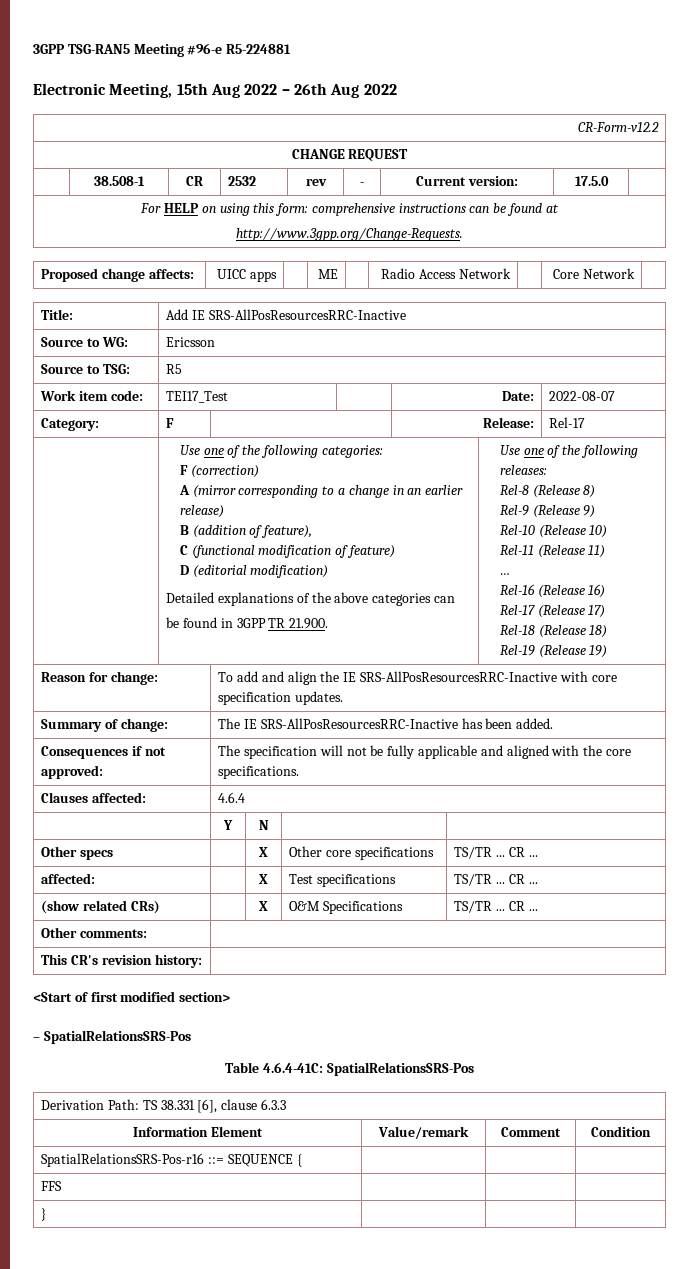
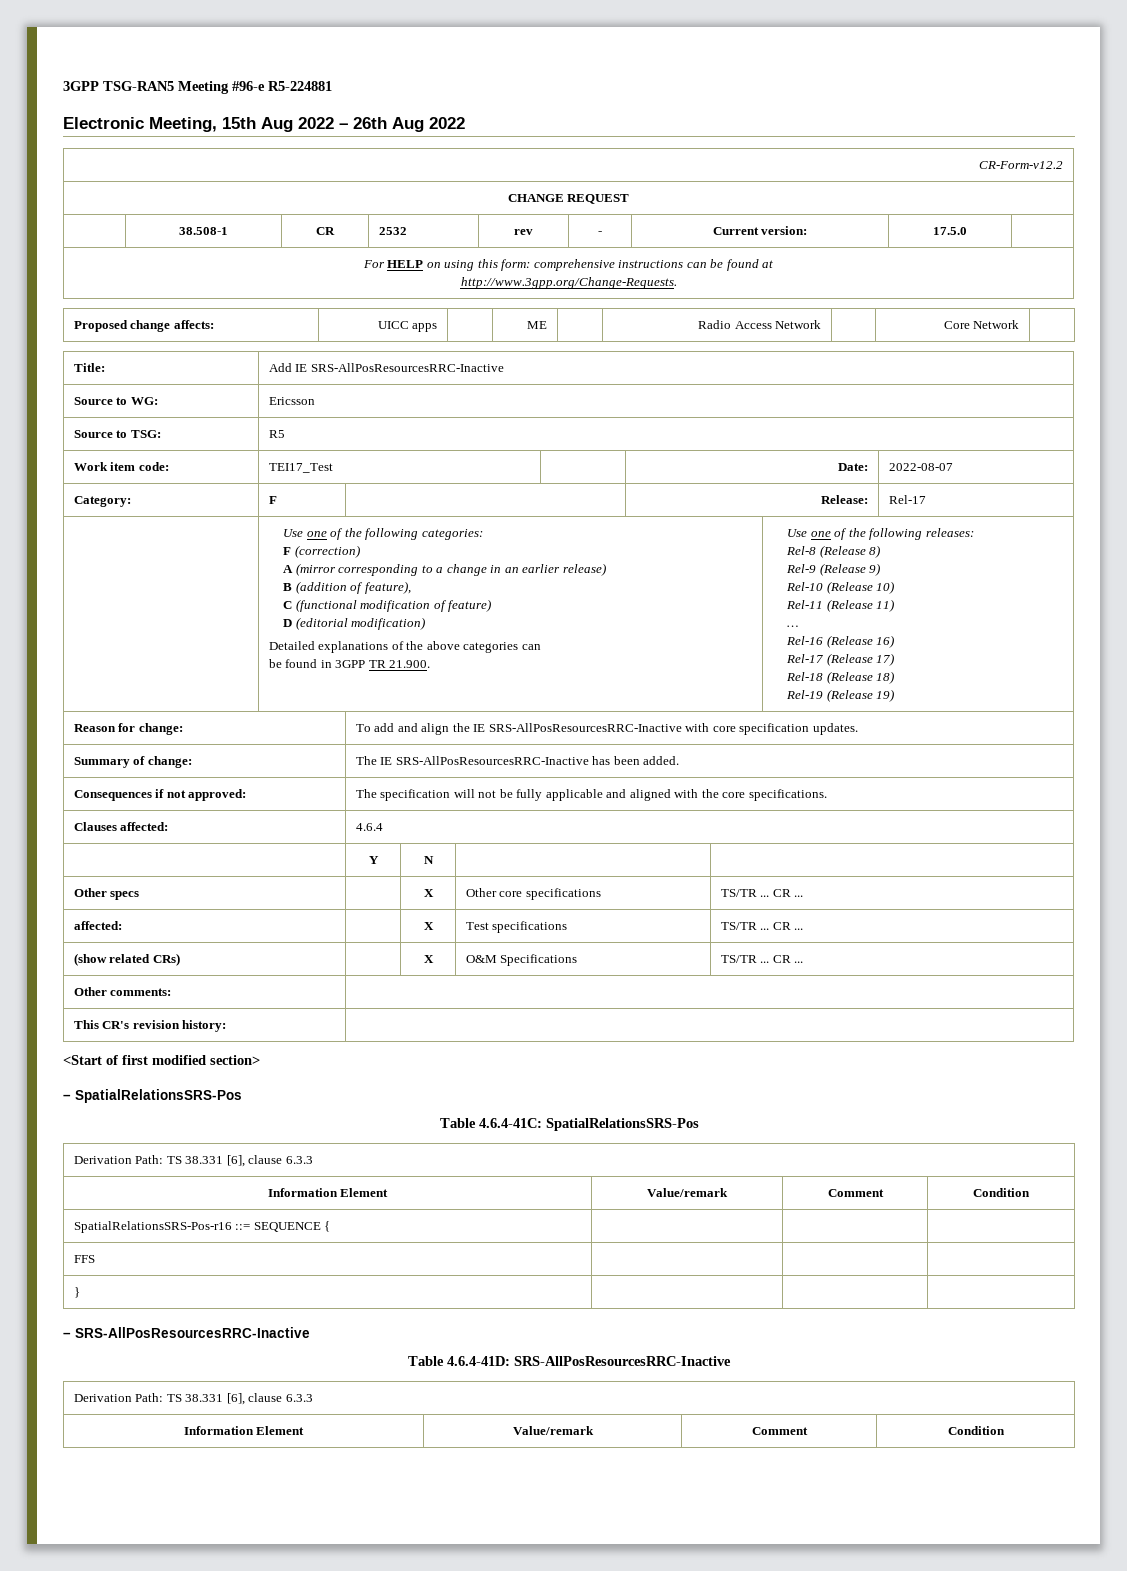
(47, 1214) none -> [63,1327,310,1338] [408,1356,731,1366] [73,1393,313,1405] [183,1426,305,1435] [512,1426,594,1435] [751,1427,808,1435] [947,1426,1005,1435] // – SRS-AllPosResourcesRRC-Inactive // Table 4.6.4-41D: SRS-AllPosResourcesRRC-Inactive // Derivation Path: TS 38.331 [6], clause 6.3.3 // Information Element | Value/remark | Comment | Condition

